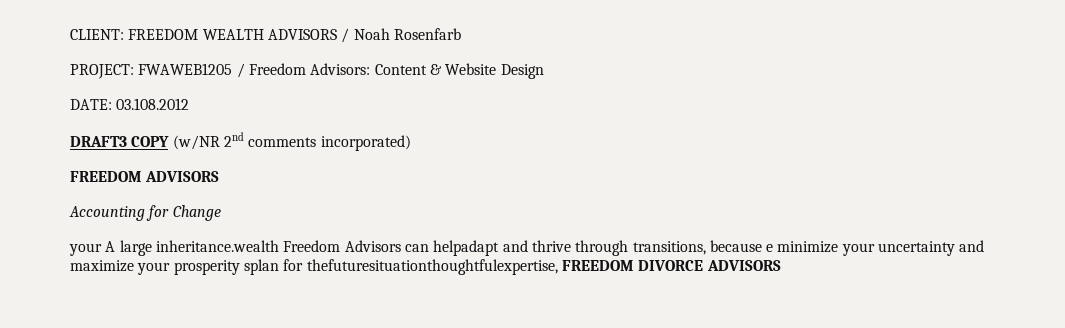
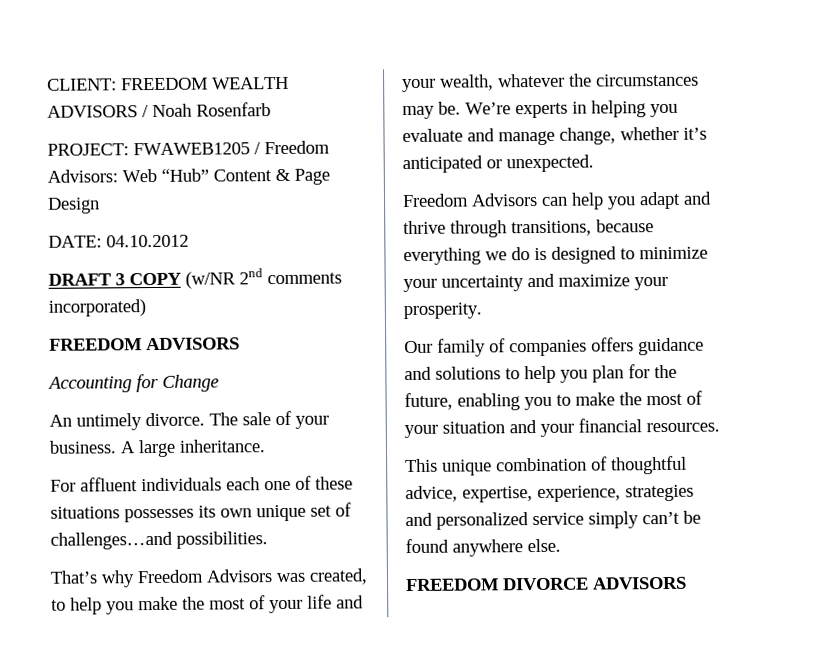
(371, 69) none -> [122,168,209,183] Web “Hub”
[445,63,497,75] Website -> [294,168,330,185] Page
[116,98,190,110] [70,136,127,147] 03.108.2012 // DRAFT3 -> [106,234,189,248] [48,273,125,286] 04.10.2012 // DRAFT 3
[69,240,500,256] your A large inheritance.wealth Freedom Advisors can helpadapt -> [49,410,329,431] [49,439,265,458] [50,475,353,492] [50,502,352,523] [50,531,268,550] [50,568,368,588] [51,594,364,615] [402,73,699,93] [402,100,678,120] [402,126,707,146] [402,154,594,174] [402,191,681,210] An untimely divorce. The sale of your business. A large inheritance. // For affluent individuals each one of these situations possesses its own unique set of challenges…and possibilities. // That’s why Freedom Advisors was created, to help you make the most of your life and your wealth, whatever the circumstances may be. We’re experts in helping you evaluate and manage change, whether it’s anticipated or unexpected. // Freedom Advisors can help you adapt
[766,244,774,252] e -> [403,246,635,266] everything we do is designed to
[173,259,558,275] prosperity splan for thefuturesituationthoughtfulexpertise, -> [403,302,482,320] [404,337,704,357] [404,364,677,384] [404,390,703,411] [404,418,720,439] [405,455,687,476] [405,484,694,503] [405,510,701,530] [405,538,561,557] prosperity. // Our family of companies offers guidance and solutions to help you plan for the future, enabling you to make the most of your situation and your financial resources. // This unique combination of thoughtful advice, expertise, experience, strategies and personalized service simply can’t be found anywhere else. //

